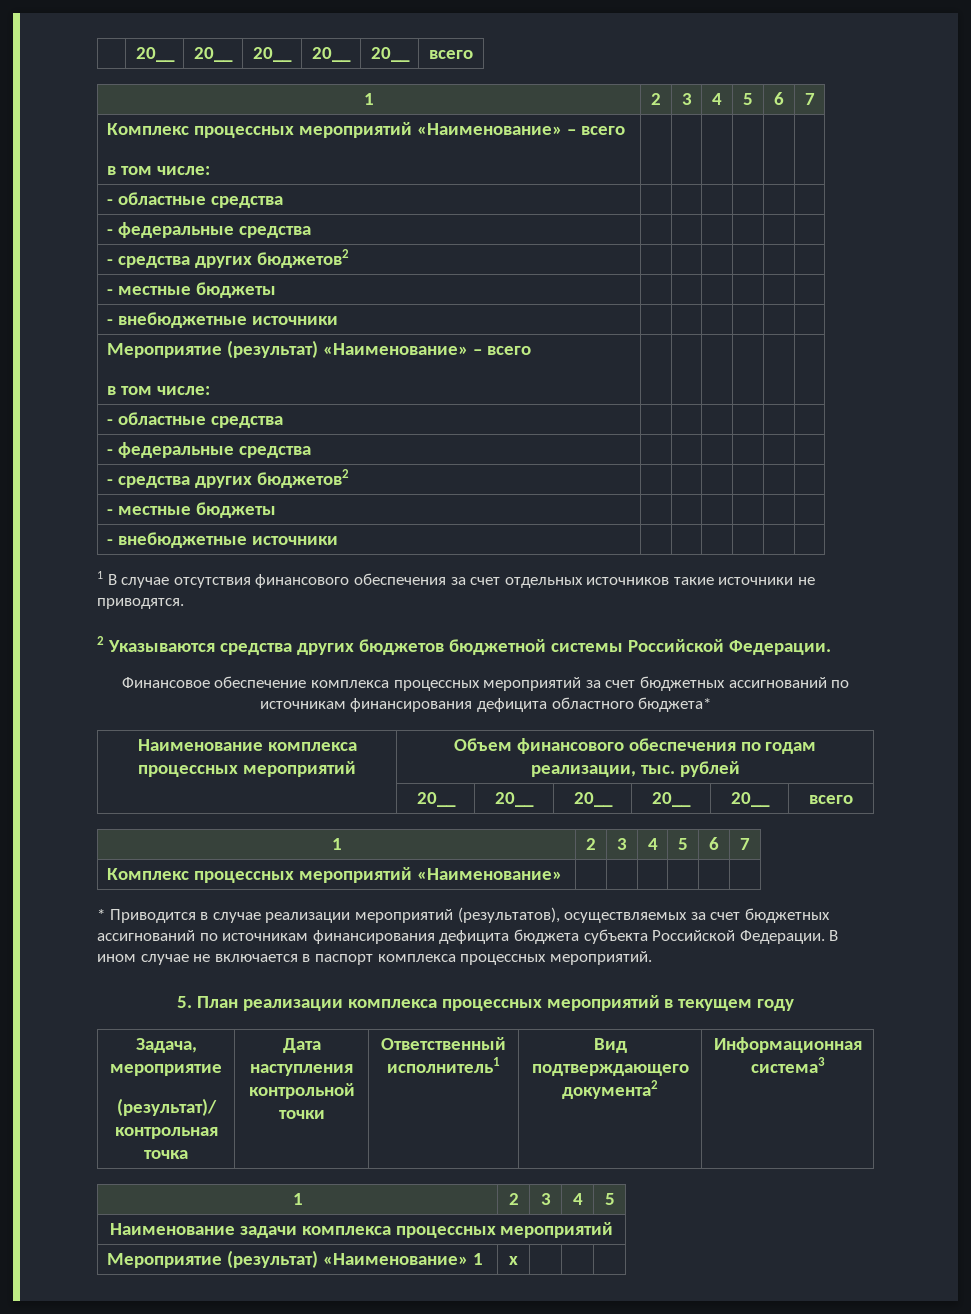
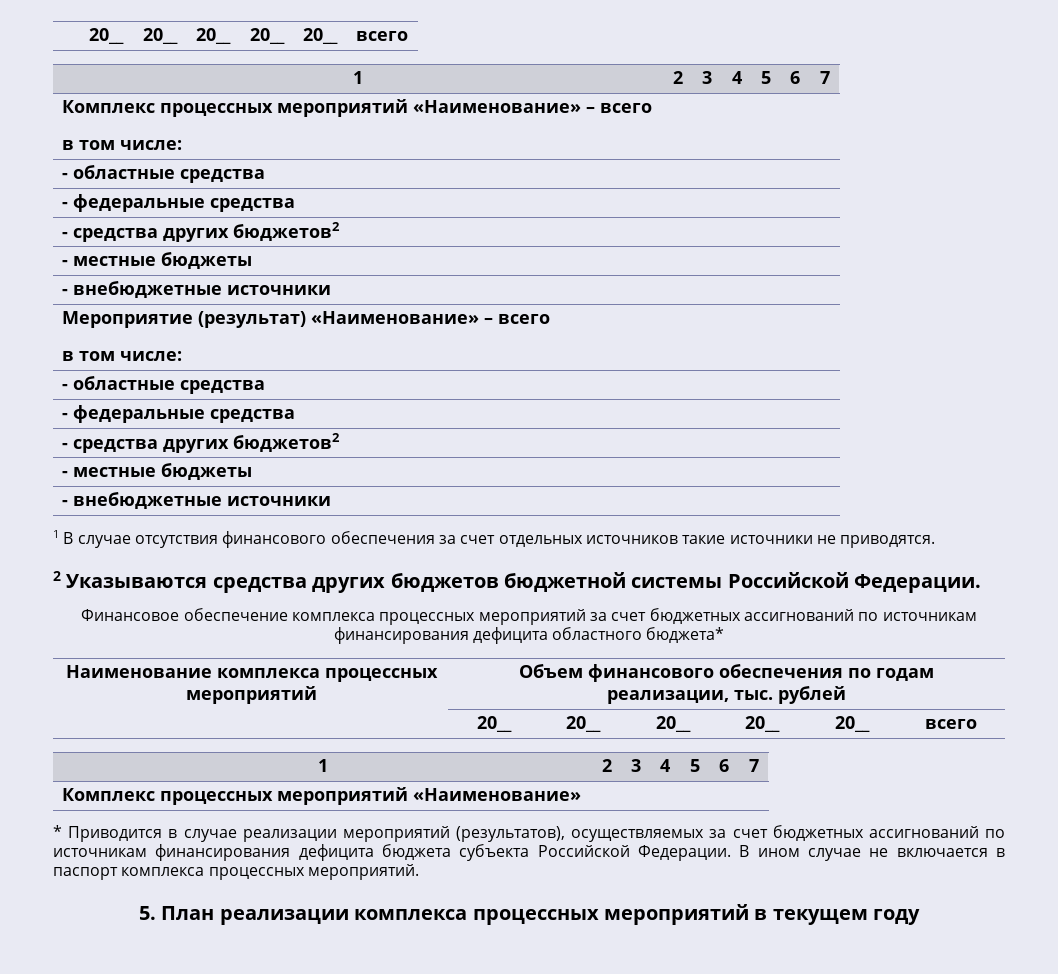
[135,1038,197,1053] [110,1064,222,1076] [116,1098,217,1116] [114,1127,218,1139] [144,1150,188,1159] [282,1038,321,1053] [250,1064,353,1076] [248,1083,355,1099] [278,1110,325,1119] [381,1037,506,1050] [387,1057,500,1073] [593,1038,627,1053] [531,1064,689,1076] [562,1080,658,1099] [713,1037,862,1053] [750,1057,825,1073] [292,1193,303,1205] [508,1193,519,1205] [540,1193,551,1205] [572,1193,583,1205] [604,1193,615,1205] [109,1222,614,1238] [106,1250,483,1268] [509,1256,518,1265] // Задача, мероприятие // (результат)/ контрольная точка | Дата наступления контрольной точки | Ответственный исполнитель1 | Вид подтверждающего документа2 | Информационная система3 // 1 | 2 | 3 | 4 | 5 // Наименование задачи комплекса процессных мероприятий // Мероприятие (результат) «Наименование» 1 | х | | | -> (921, 917) none

